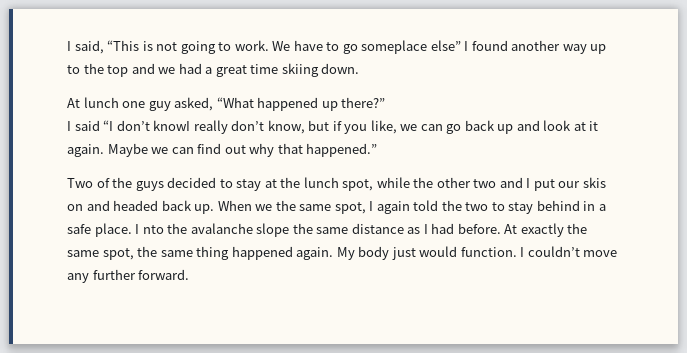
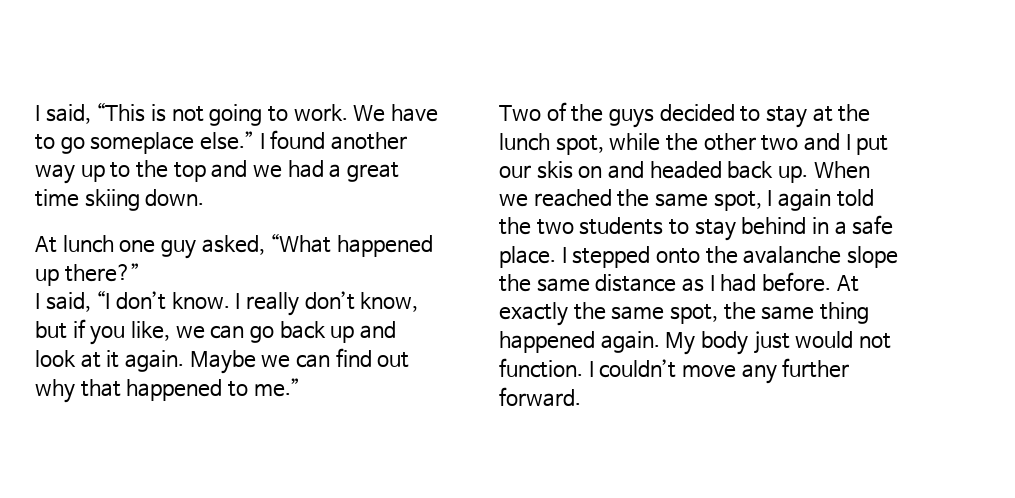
[430,40,461,51] else” -> [200,131,255,150] else.”
[74,120,100,131] said -> [45,292,91,312] said,
[153,120,191,131] knowI -> [171,292,241,309] know. I
[306,143,378,157] happened.” -> [126,378,300,401] happened to me.”
(273, 207) none -> [533,189,612,207] reached
(489, 206) none -> [579,217,664,235] students
[142,225,164,234] nto -> [572,246,701,268] stepped onto
(458, 251) none -> [859,333,892,349] not

